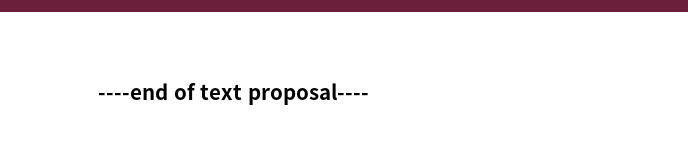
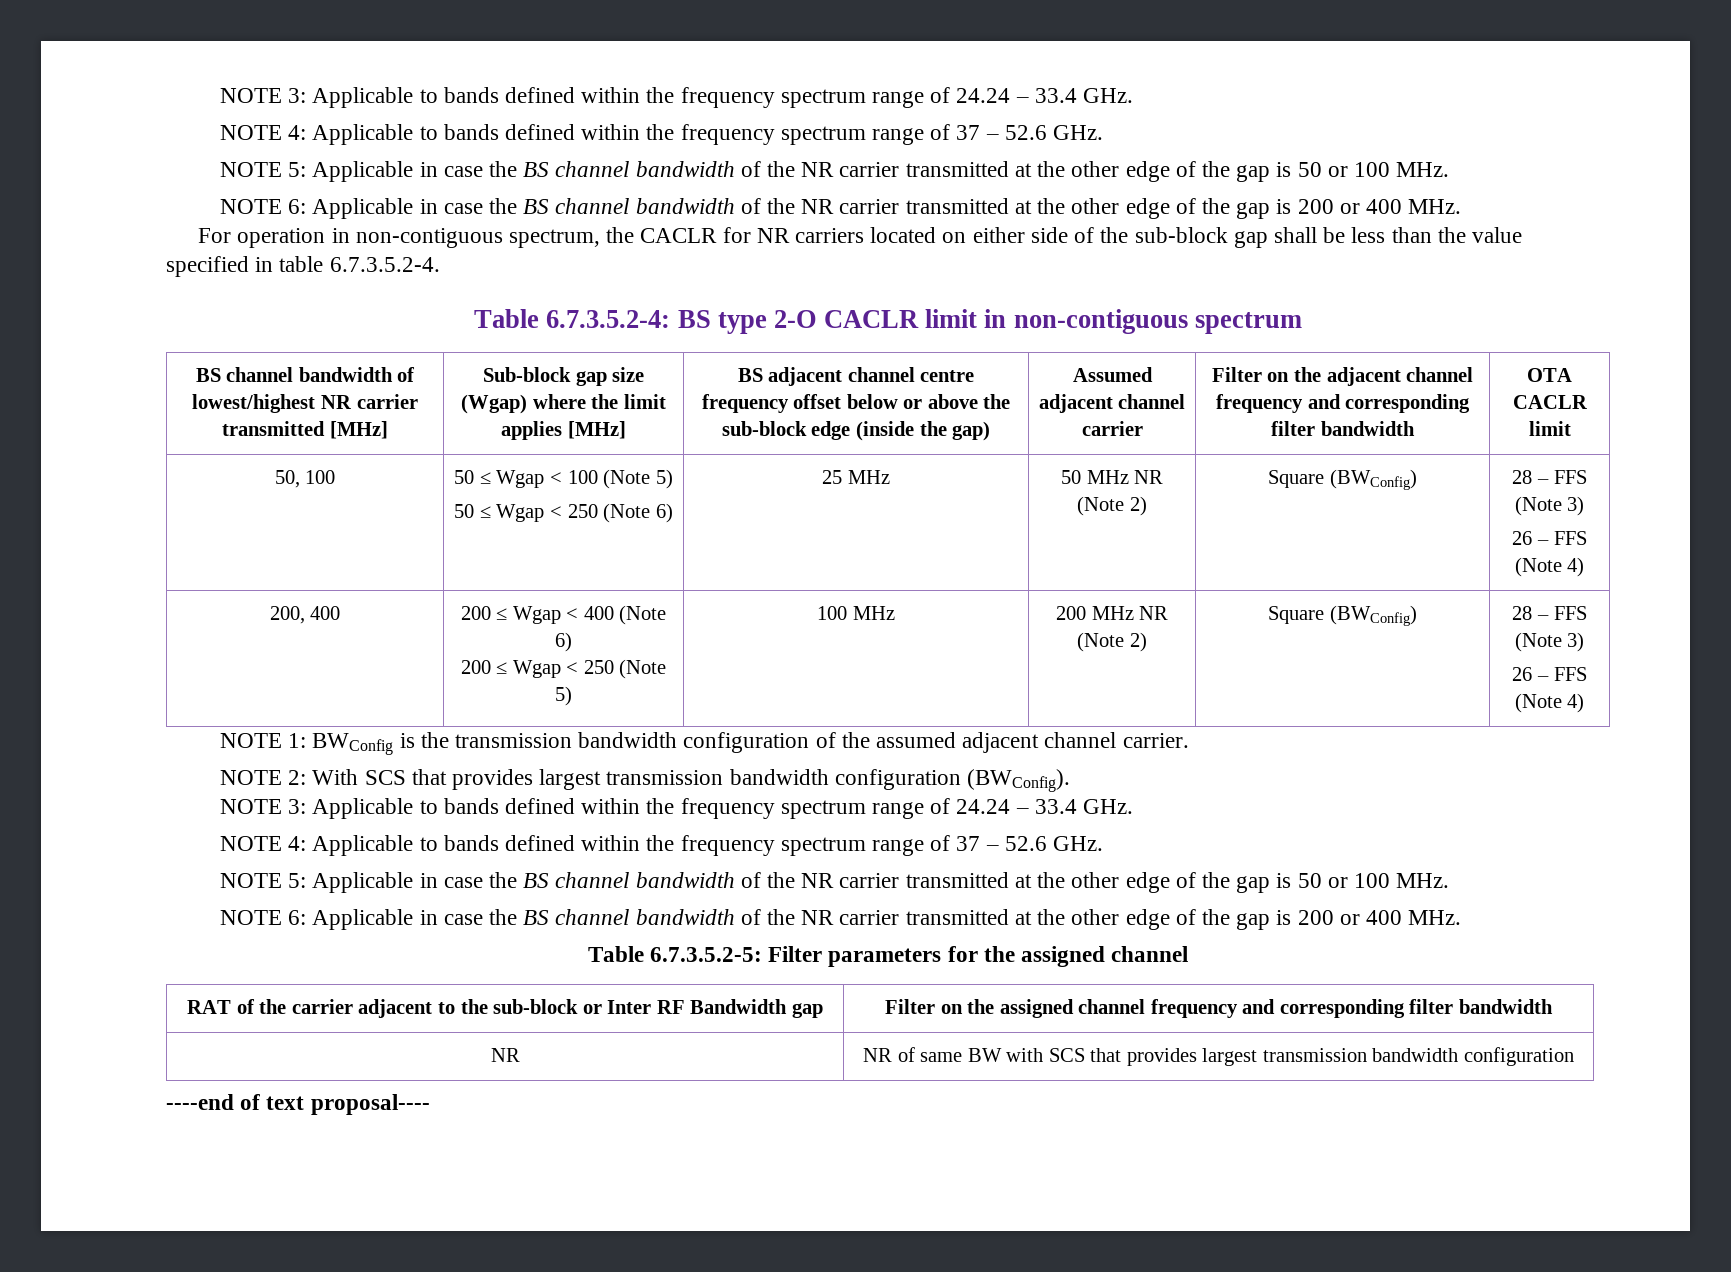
(98, 91) none -> [219,87,1134,108] [219,124,1104,145] [219,161,1450,182] [219,198,1462,219] [198,227,1522,248] [166,256,440,277] [474,309,1302,334] [195,367,416,382] [192,394,418,413] [222,421,388,439] [482,367,645,386] [461,394,666,414] [501,421,626,440] [737,367,975,386] [701,394,1011,413] [721,421,991,441] [1072,367,1153,382] [1038,394,1186,413] [1081,421,1143,436] [1211,367,1474,386] [1215,394,1471,413] [1271,421,1415,436] [1527,368,1572,382] [1512,395,1587,409] [1528,421,1571,436] [274,470,336,488] [454,469,673,489] [454,503,673,523] [822,470,890,484] [1060,470,1164,484] [1077,496,1147,516] [1268,469,1417,490] [1512,470,1587,484] [1514,496,1585,516] [1512,531,1587,545] [1514,557,1585,577] [269,606,341,624] [460,605,667,625] [555,632,572,652] [460,659,667,679] [555,686,572,706] [817,606,895,620] [1055,606,1169,620] [1077,632,1147,652] [1268,605,1417,626] [1512,606,1587,620] [1514,632,1585,652] [1512,667,1587,681] [1514,693,1585,713] [219,732,1189,755] [219,769,1071,792] [219,798,1134,819] [219,835,1104,856] [219,872,1450,893] [219,909,1462,930] [587,946,1189,967] [187,999,823,1018] [885,999,1553,1018] [490,1048,520,1062] [863,1047,1574,1066] NOTE 3: Applicable to bands defined within the frequency spectrum range of 24.24 – 33.4 GHz. // NOTE 4: Applicable to bands defined within the frequency spectrum range of 37 – 52.6 GHz. // NOTE 5: Applicable in case the BS channel bandwidth of the NR carrier transmitted at the other edge of the gap is 50 or 100 MHz. // NOTE 6: Applicable in case the BS channel bandwidth of the NR carrier transmitted at the other edge of the gap is 200 or 400 MHz. // For operation in non-contiguous spectrum, the CACLR for NR carriers located on either side of the sub-block gap shall be less than the value specified in table 6.7.3.5.2-4. // Table 6.7.3.5.2-4: BS type 2-O CACLR limit in non-contiguous spectrum // BS channel bandwidth of lowest/highest NR carrier transmitted [MHz] | Sub-block gap size (Wgap) where the limit applies [MHz] | BS adjacent channel centre frequency offset below or above the sub-block edge (inside the gap) | Assumed adjacent channel carrier | Filter on the adjacent channel frequency and corresponding filter bandwidth | OTA CACLR limit // 50, 100 | 50 ≤ Wgap < 100 (Note 5) // 50 ≤ Wgap < 250 (Note 6) | 25 MHz | 50 MHz NR (Note 2) | Square (BWConfig) | 28 – FFS (Note 3) // 26 – FFS (Note 4) // 200, 400 | 200 ≤ Wgap < 400 (Note 6) // 200 ≤ Wgap < 250 (Note 5) | 100 MHz | 200 MHz NR (Note 2) | Square (BWConfig) | 28 – FFS (Note 3) // 26 – FFS (Note 4) // NOTE 1: BWConfig is the transmission bandwidth configuration of the assumed adjacent channel carrier. // NOTE 2: With SCS that provides largest transmission bandwidth configuration (BWConfig). // NOTE 3: Applicable to bands defined within the frequency spectrum range of 24.24 – 33.4 GHz. // NOTE 4: Applicable to bands defined within the frequency spectrum range of 37 – 52.6 GHz. // NOTE 5: Applicable in case the BS channel bandwidth of the NR carrier transmitted at the other edge of the gap is 50 or 100 MHz. // NOTE 6: Applicable in case the BS channel bandwidth of the NR carrier transmitted at the other edge of the gap is 200 or 400 MHz. // Table 6.7.3.5.2-5: Filter parameters for the assigned channel // RAT of the carrier adjacent to the sub-block or Inter RF Bandwidth gap | Filter on the assigned channel frequency and corresponding filter bandwidth // NR | NR of same BW with SCS that provides largest transmission bandwidth configuration //

